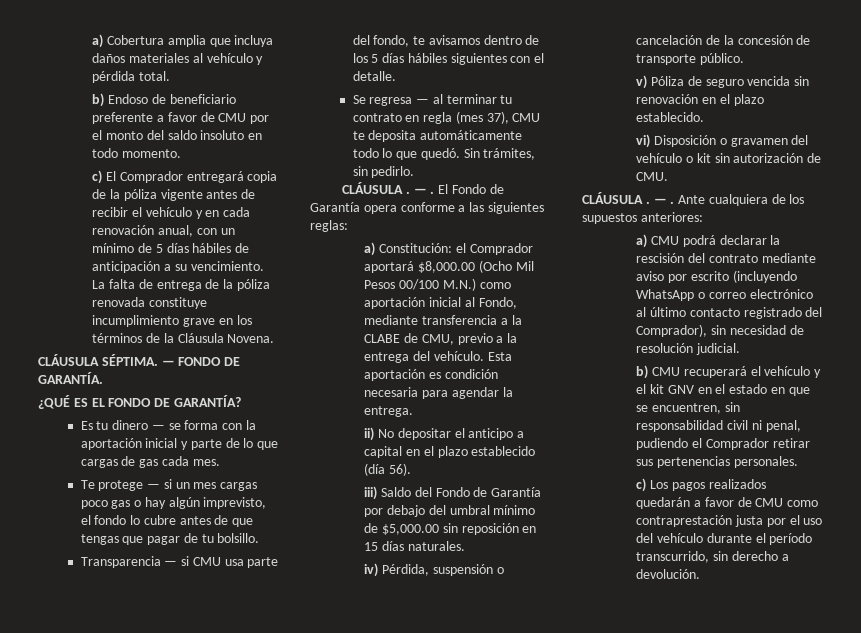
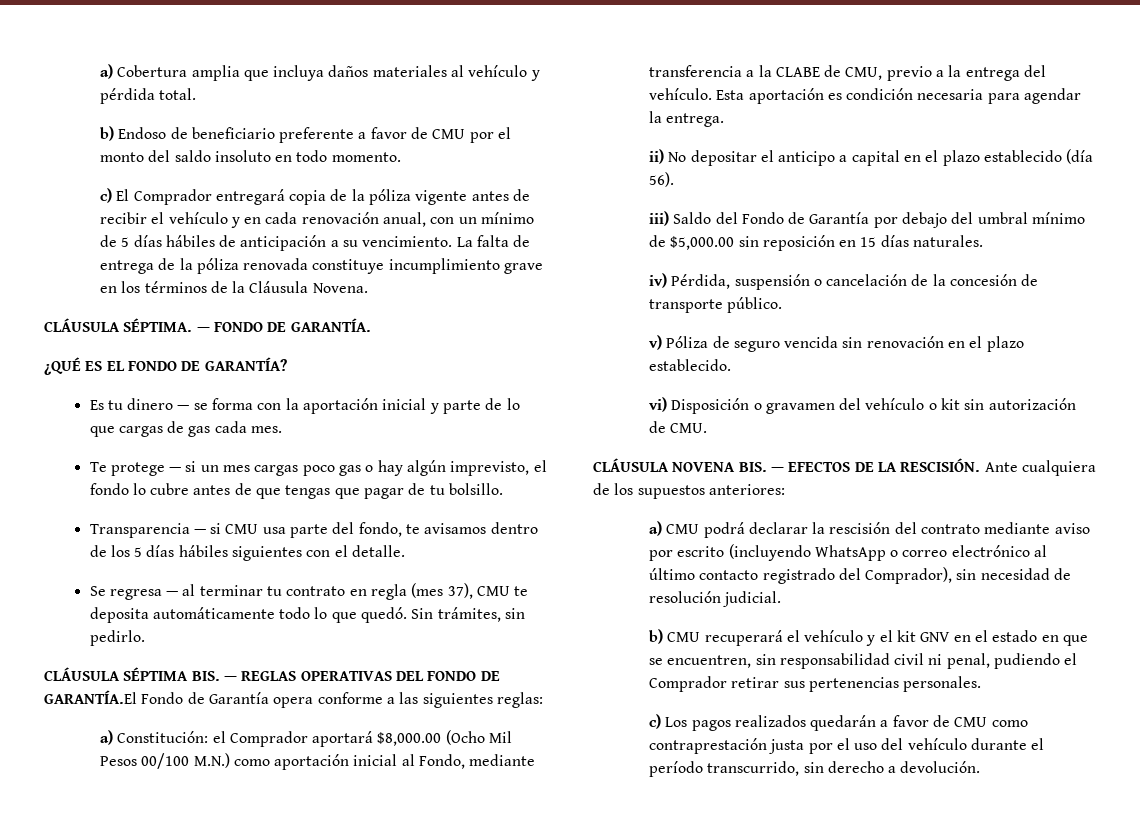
[405,184,449,194] . — . El -> [123,667,500,681] [44,690,137,704] SÉPTIMA BIS. — REGLAS OPERATIVAS DEL FONDO DE GARANTÍA.El
[645,198,675,204] . — . -> [672,458,981,472] NOVENA BIS. — EFECTOS DE LA RESCISIÓN.

